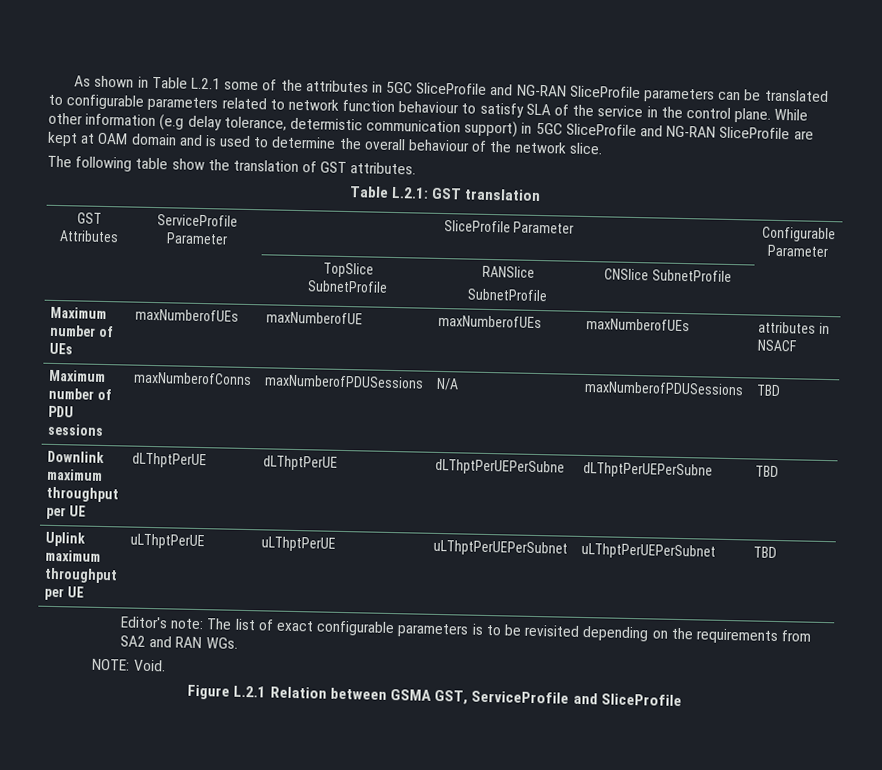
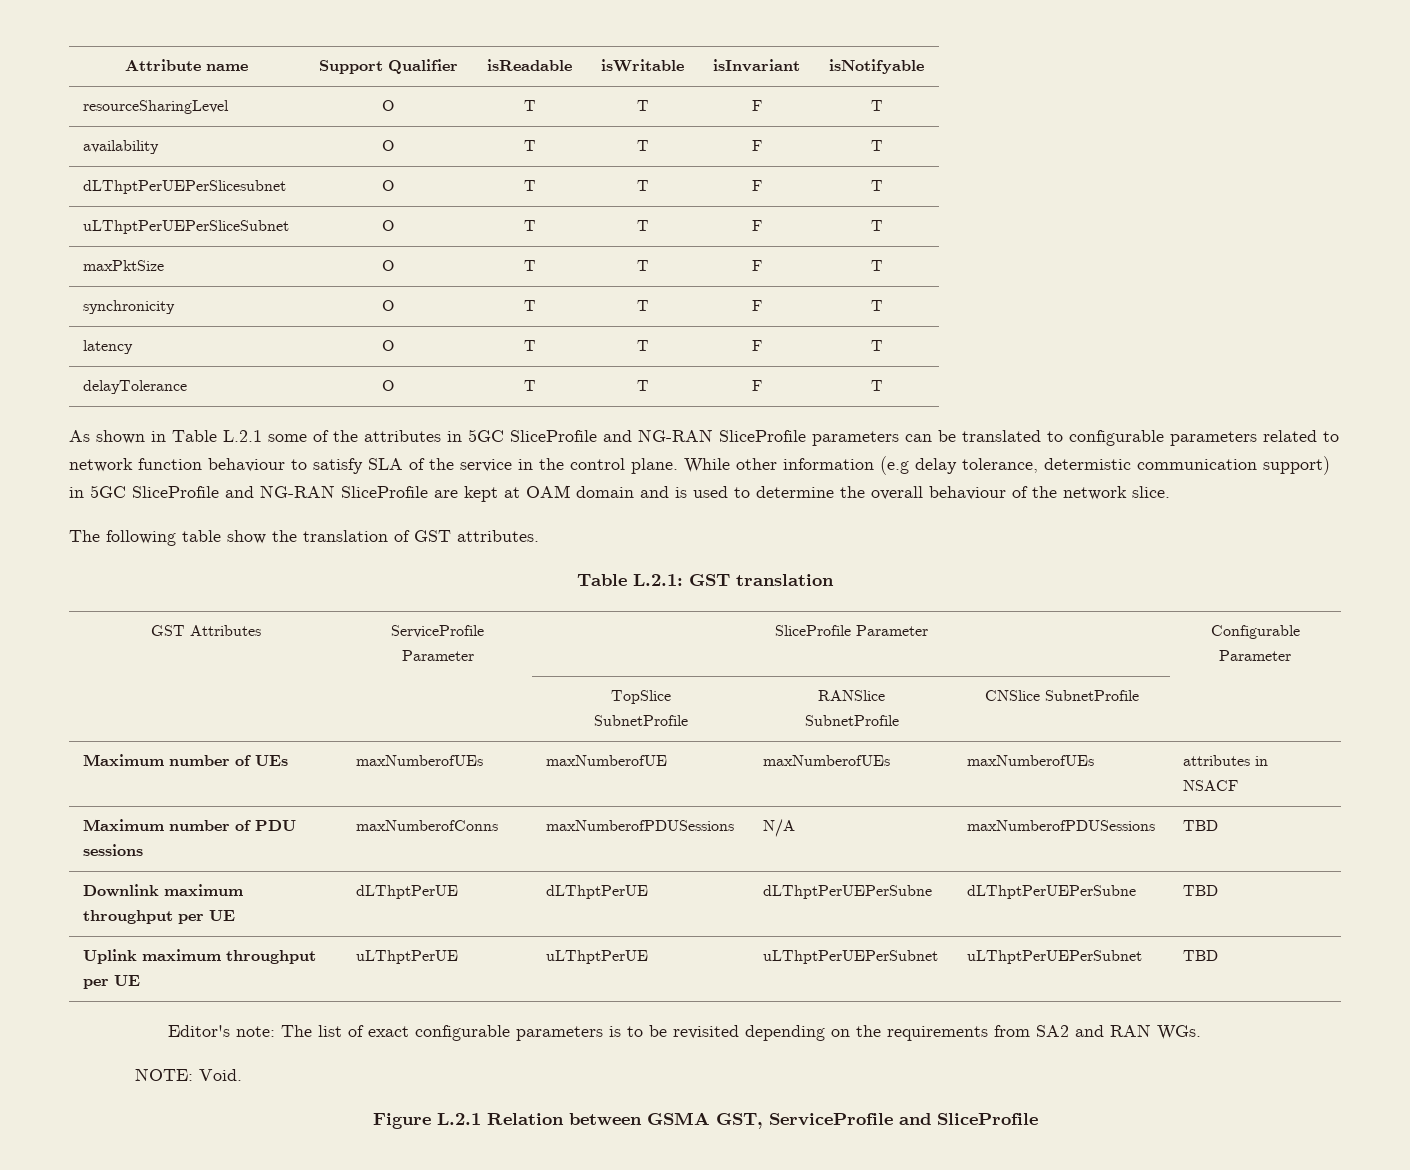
(74, 81) none -> [125,59,248,71] [318,59,458,74] [487,59,572,71] [601,59,684,72] [713,59,800,72] [829,59,924,74] [82,100,229,114] [382,100,394,111] [523,100,536,111] [636,100,649,111] [751,100,762,111] [870,100,883,111] [82,140,159,154] [382,140,394,151] [523,140,536,151] [636,140,649,151] [751,140,762,151] [870,140,883,151] [82,180,286,194] [382,180,394,191] [523,180,536,191] [636,180,649,191] [751,180,762,191] [870,180,883,191] [82,220,289,234] [382,220,394,231] [523,220,536,231] [636,220,649,231] [751,220,762,231] [870,220,883,231] [82,260,164,271] [382,260,394,271] [523,260,536,271] [636,260,649,271] [751,260,762,271] [870,260,883,271] [82,300,175,314] [382,300,394,311] [523,300,536,311] [636,300,649,311] [751,300,762,311] [870,300,883,311] [82,340,133,354] [382,340,394,351] [523,340,536,351] [636,340,649,351] [751,340,762,351] [870,340,883,351] [82,380,187,394] [382,380,394,391] [523,380,536,391] [636,380,649,391] [751,380,762,391] [870,380,883,391] Attribute name | Support Qualifier | isReadable | isWritable | isInvariant | isNotifyable // resourceSharingLevel | O | T | T | F | T // availability | O | T | T | F | T // dLThptPerUEPerSlicesubnet | O | T | T | F | T // uLThptPerUEPerSliceSubnet | O | T | T | F | T // maxPktSize | O | T | T | F | T // synchronicity | O | T | T | F | T // latency | O | T | T | F | T // delayTolerance | O | T | T | F | T //

